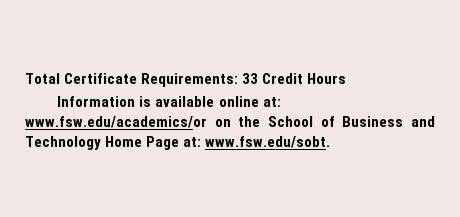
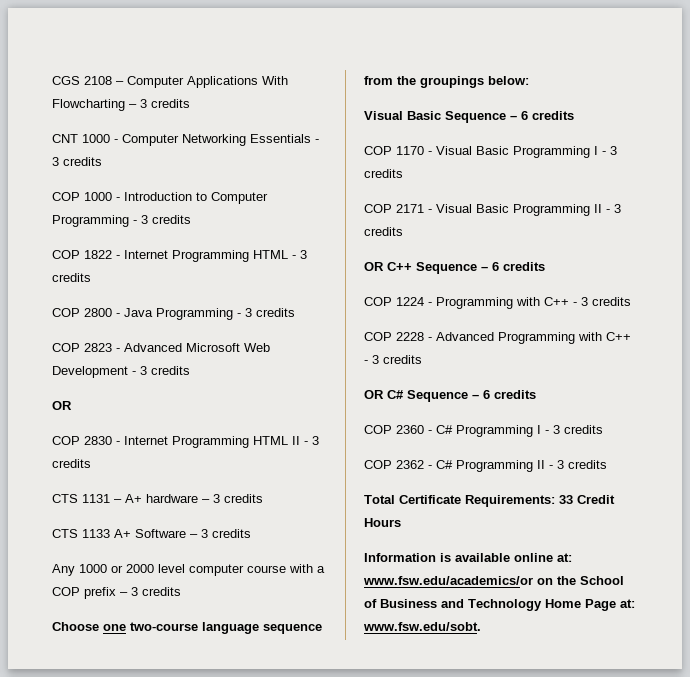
(25, 78) none -> [52,76,288,88] [52,99,190,111] [52,134,319,146] [52,157,102,166] [52,192,268,204] [52,215,191,227] [52,250,307,262] [52,273,91,282] [52,308,295,320] [52,343,270,352] [52,366,190,378] [52,401,72,410] [52,436,319,448] [52,459,91,468] [52,494,263,503] [52,529,251,538] [52,564,325,576] [52,587,181,599] [52,622,322,634] [364,76,529,88] [364,111,574,123] [364,146,617,158] [364,169,403,178] [364,204,621,216] [364,227,403,236] [364,262,545,274] [364,297,631,309] [364,332,631,344] [364,355,422,364] [364,390,536,402] [364,425,603,437] [364,460,607,472] CGS 2108 – Computer Applications With Flowcharting – 3 credits // CNT 1000 - Computer Networking Essentials - 3 credits // COP 1000 - Introduction to Computer Programming - 3 credits // COP 1822 - Internet Programming HTML - 3 credits // COP 2800 - Java Programming - 3 credits // COP 2823 - Advanced Microsoft Web Development - 3 credits // OR // COP 2830 - Internet Programming HTML II - 3 credits // CTS 1131 – A+ hardware – 3 credits // CTS 1133 A+ Software – 3 credits // Any 1000 or 2000 level computer course with a COP prefix – 3 credits // Choose one two-course language sequence from the groupings below: // Visual Basic Sequence – 6 credits // COP 1170 - Visual Basic Programming I - 3 credits // COP 2171 - Visual Basic Programming II - 3 credits // OR C++ Sequence – 6 credits // COP 1224 - Programming with C++ - 3 credits // COP 2228 - Advanced Programming with C++ - 3 credits // OR C# Sequence – 6 credits // COP 2360 - C# Programming I - 3 credits // COP 2362 - C# Programming II - 3 credits //

